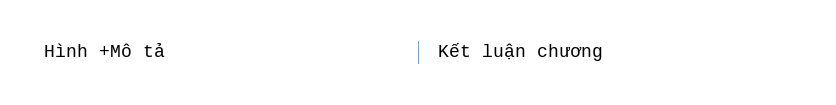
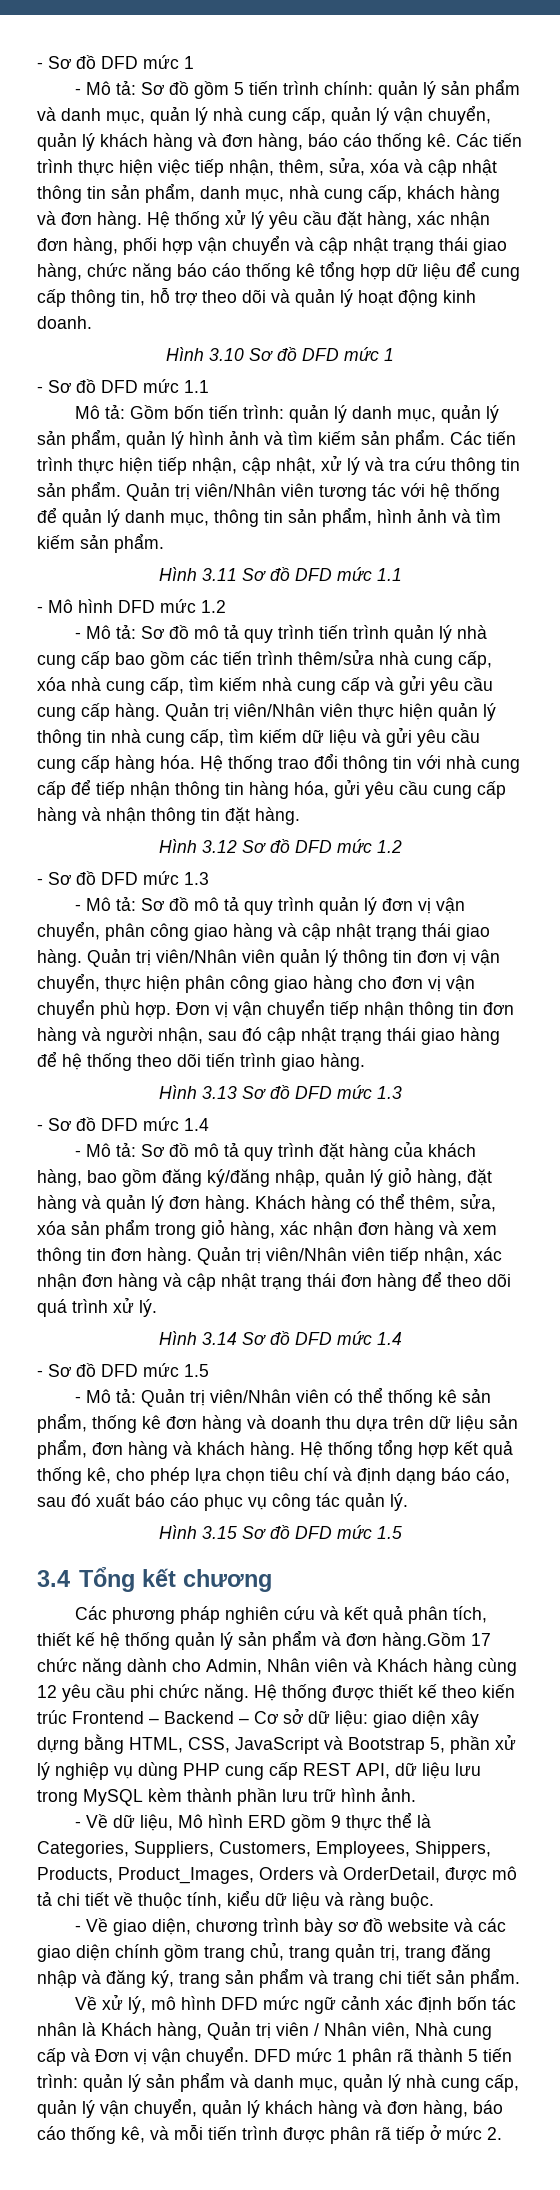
[44,42,165,57] [438,43,603,61] Hình +Mô tả // Kết luận chương -> [37,55,194,69] [74,79,520,99] [37,105,491,125] [37,132,522,151] [37,157,497,177] [37,183,500,203] [37,209,490,229] [37,235,507,255] [37,261,520,281] [37,287,476,307] [37,316,92,329] [166,347,394,361] [37,379,209,393] [74,404,499,423] [37,429,516,449] [37,455,520,475] [37,481,500,501] [37,507,501,527] [37,533,164,553] [158,567,402,581] [37,599,226,613] [74,624,487,643] [37,649,492,669] [37,675,493,695] [37,702,496,721] [37,727,480,747] [37,753,520,773] [37,779,506,799] [37,807,300,825] [158,839,402,853] [37,871,209,885] [74,896,465,915] [37,921,490,941] [37,948,500,967] [37,973,475,993] [37,999,514,1019] [37,1027,500,1045] [37,1051,365,1071] [158,1085,402,1099] [37,1117,209,1131] [74,1141,476,1161] [37,1167,492,1187] [37,1193,496,1213] [37,1219,497,1239] [37,1246,502,1265] [37,1271,511,1291] [37,1297,157,1317] [158,1331,402,1345] [37,1363,209,1377] [74,1387,491,1407] [37,1413,518,1433] [37,1439,513,1459] [37,1467,510,1485] [37,1492,408,1511] [158,1525,402,1539] [37,1567,272,1592] [74,1605,487,1624] [37,1630,491,1650] [37,1658,517,1676] [37,1684,515,1702] [37,1708,479,1728] [37,1734,516,1754] [37,1762,481,1780] [37,1787,416,1806] [74,1812,431,1832] [37,1841,491,1858] [37,1866,517,1884] [37,1890,434,1910] [74,1918,506,1936] [37,1942,491,1962] [37,1968,520,1988] [74,1994,516,2014] [37,2021,492,2040] [37,2046,512,2066] [37,2072,519,2092] [37,2098,503,2118] [37,2124,502,2144] - Sơ đồ DFD mức 1 // - Mô tả: Sơ đồ gồm 5 tiến trình chính: quản lý sản phẩm và danh mục, quản lý nhà cung cấp, quản lý vận chuyển, quản lý khách hàng và đơn hàng, báo cáo thống kê. Các tiến trình thực hiện việc tiếp nhận, thêm, sửa, xóa và cập nhật thông tin sản phẩm, danh mục, nhà cung cấp, khách hàng và đơn hàng. Hệ thống xử lý yêu cầu đặt hàng, xác nhận đơn hàng, phối hợp vận chuyển và cập nhật trạng thái giao hàng, chức năng báo cáo thống kê tổng hợp dữ liệu để cung cấp thông tin, hỗ trợ theo dõi và quản lý hoạt động kinh doanh. // Hình 3.10 Sơ đồ DFD mức 1 // - Sơ đồ DFD mức 1.1 // Mô tả: Gồm bốn tiến trình: quản lý danh mục, quản lý sản phẩm, quản lý hình ảnh và tìm kiếm sản phẩm. Các tiến trình thực hiện tiếp nhận, cập nhật, xử lý và tra cứu thông tin sản phẩm. Quản trị viên/Nhân viên tương tác với hệ thống để quản lý danh mục, thông tin sản phẩm, hình ảnh và tìm kiếm sản phẩm. // Hình 3.11 Sơ đồ DFD mức 1.1 // - Mô hình DFD mức 1.2 // - Mô tả: Sơ đồ mô tả quy trình tiến trình quản lý nhà cung cấp bao gồm các tiến trình thêm/sửa nhà cung cấp, xóa nhà cung cấp, tìm kiếm nhà cung cấp và gửi yêu cầu cung cấp hàng. Quản trị viên/Nhân viên thực hiện quản lý thông tin nhà cung cấp, tìm kiếm dữ liệu và gửi yêu cầu cung cấp hàng hóa. Hệ thống trao đổi thông tin với nhà cung cấp để tiếp nhận thông tin hàng hóa, gửi yêu cầu cung cấp hàng và nhận thông tin đặt hàng. // Hình 3.12 Sơ đồ DFD mức 1.2 // - Sơ đồ DFD mức 1.3 // - Mô tả: Sơ đồ mô tả quy trình quản lý đơn vị vận chuyển, phân công giao hàng và cập nhật trạng thái giao hàng. Quản trị viên/Nhân viên quản lý thông tin đơn vị vận chuyển, thực hiện phân công giao hàng cho đơn vị vận chuyển phù hợp. Đơn vị vận chuyển tiếp nhận thông tin đơn hàng và người nhận, sau đó cập nhật trạng thái giao hàng để hệ thống theo dõi tiến trình giao hàng. // Hình 3.13 Sơ đồ DFD mức 1.3 // - Sơ đồ DFD mức 1.4 // - Mô tả: Sơ đồ mô tả quy trình đặt hàng của khách hàng, bao gồm đăng ký/đăng nhập, quản lý giỏ hàng, đặt hàng và quản lý đơn hàng. Khách hàng có thể thêm, sửa, xóa sản phẩm trong giỏ hàng, xác nhận đơn hàng và xem thông tin đơn hàng. Quản trị viên/Nhân viên tiếp nhận, xác nhận đơn hàng và cập nhật trạng thái đơn hàng để theo dõi quá trình xử lý. // Hình 3.14 Sơ đồ DFD mức 1.4 // - Sơ đồ DFD mức 1.5 // - Mô tả: Quản trị viên/Nhân viên có thể thống kê sản phẩm, thống kê đơn hàng và doanh thu dựa trên dữ liệu sản phẩm, đơn hàng và khách hàng. Hệ thống tổng hợp kết quả thống kê, cho phép lựa chọn tiêu chí và định dạng báo cáo, sau đó xuất báo cáo phục vụ công tác quản lý. // Hình 3.15 Sơ đồ DFD mức 1.5 // 3.4 Tổng kết chương // Các phương pháp nghiên cứu và kết quả phân tích, thiết kế hệ thống quản lý sản phẩm và đơn hàng.Gồm 17 chức năng dành cho Admin, Nhân viên và Khách hàng cùng 12 yêu cầu phi chức năng. Hệ thống được thiết kế theo kiến trúc Frontend – Backend – Cơ sở dữ liệu: giao diện xây dựng bằng HTML, CSS, JavaScript và Bootstrap 5, phần xử lý nghiệp vụ dùng PHP cung cấp REST API, dữ liệu lưu trong MySQL kèm thành phần lưu trữ hình ảnh. // - Về dữ liệu, Mô hình ERD gồm 9 thực thể là Categories, Suppliers, Customers, Employees, Shippers, Products, Product_Images, Orders và OrderDetail, được mô tả chi tiết về thuộc tính, kiểu dữ liệu và ràng buộc. // - Về giao diện, chương trình bày sơ đồ website và các giao diện chính gồm trang chủ, trang quản trị, trang đăng nhập và đăng ký, trang sản phẩm và trang chi tiết sản phẩm. // Về xử lý, mô hình DFD mức ngữ cảnh xác định bốn tác nhân là Khách hàng, Quản trị viên / Nhân viên, Nhà cung cấp và Đơn vị vận chuyển. DFD mức 1 phân rã thành 5 tiến trình: quản lý sản phẩm và danh mục, quản lý nhà cung cấp, quản lý vận chuyển, quản lý khách hàng và đơn hàng, báo cáo thống kê, và mỗi tiến trình được phân rã tiếp ở mức 2.

